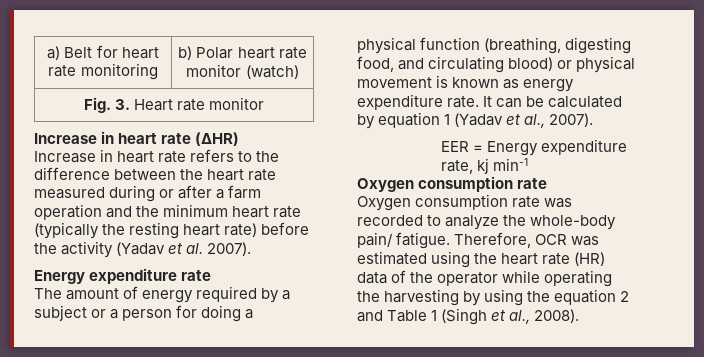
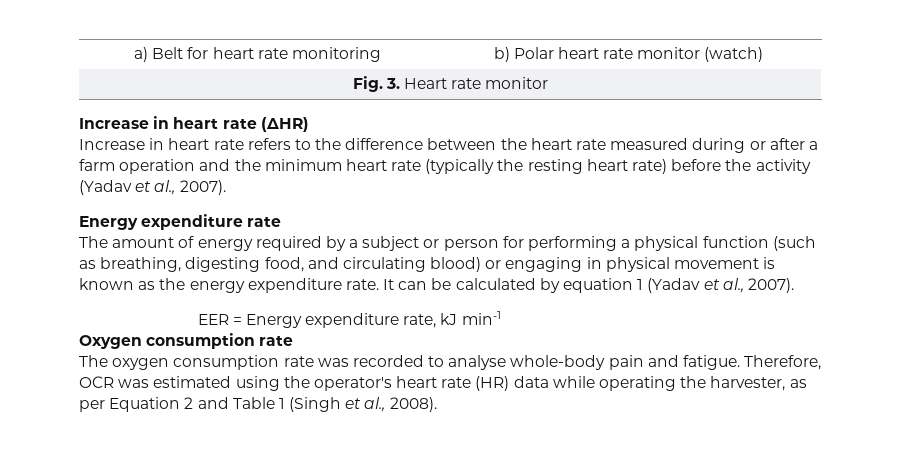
[186,243,204,254] al. -> [154,180,176,195] al.,
[110,309,119,319] a -> (440, 243) none
[201,305,242,322] doing -> [528,236,618,251] performing
[484,37,562,54] (breathing, -> [772,236,816,251] [79,257,182,272] (such as breathing,
(573, 64) none -> [505,257,602,272] engaging in
(520, 84) none -> [159,278,186,290] the
[477,158,490,174] kj -> [440,313,458,325] kJ
[357,196,411,211] Oxygen -> [79,355,170,370] The oxygen
[445,215,617,230] [357,232,393,248] analyze the whole-body pain/ -> [448,355,679,370] analyse whole-body pain and
(498, 258) none -> [313,377,392,391] operator's
[391,270,613,287] [357,289,617,306] of the operator while operating the harvesting by using the equation -> [552,376,807,391] [79,397,181,412] while operating the harvester, as per Equation

